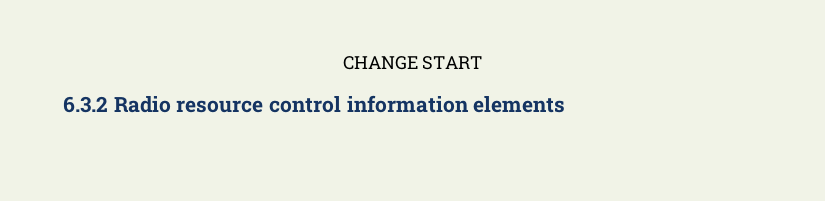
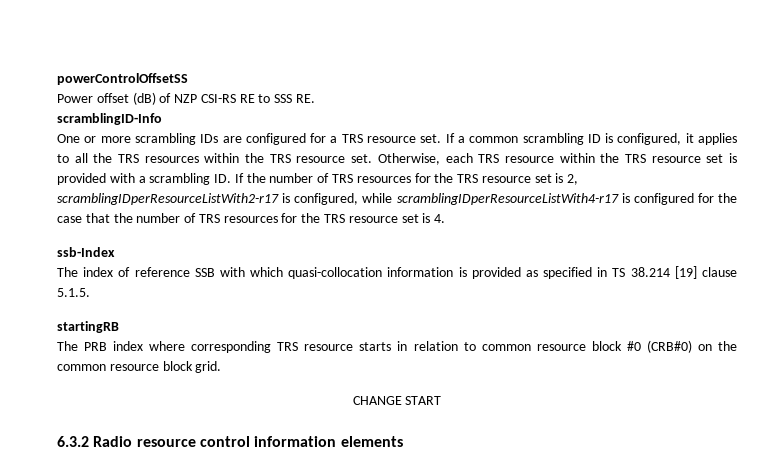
(342, 63) none -> [57,73,188,85] [57,92,316,105] [57,113,162,125] [57,133,737,145] [57,153,738,165] [57,173,579,185] [57,193,737,205] [57,213,446,223] [57,247,115,257] [57,266,737,279] [57,288,90,297] [57,321,119,333] [57,340,737,353] [57,361,222,373] powerControlOffsetSS // Power offset (dB) of NZP CSI-RS RE to SSS RE. // scramblingID-Info // One or more scrambling IDs are configured for a TRS resource set. If a common scrambling ID is configured, it applies to all the TRS resources within the TRS resource set. Otherwise, each TRS resource within the TRS resource set is provided with a scrambling ID. If the number of TRS resources for the TRS resource set is 2, scramblingIDperResourceListWith2-r17 is configured, while scramblingIDperResourceListWith4-r17 is configured for the case that the number of TRS resources for the TRS resource set is 4. // ssb-Index // The index of reference SSB with which quasi-collocation information is provided as specified in TS 38.214 [19] clause 5.1.5. // startingRB // The PRB index where corresponding TRS resource starts in relation to common resource block #0 (CRB#0) on the common resource block grid. //

